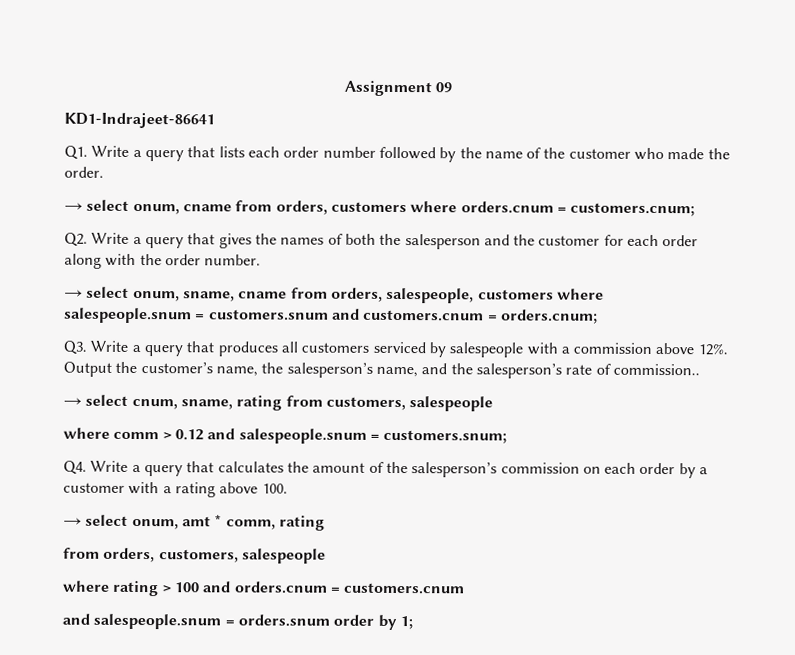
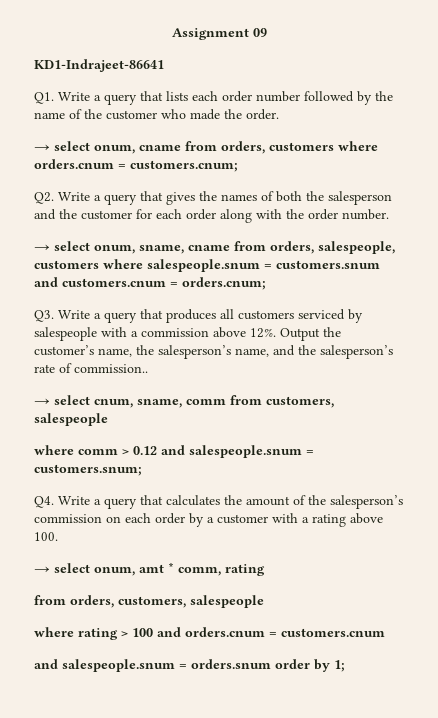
[236,395,283,411] rating -> [186,399,226,405] comm

